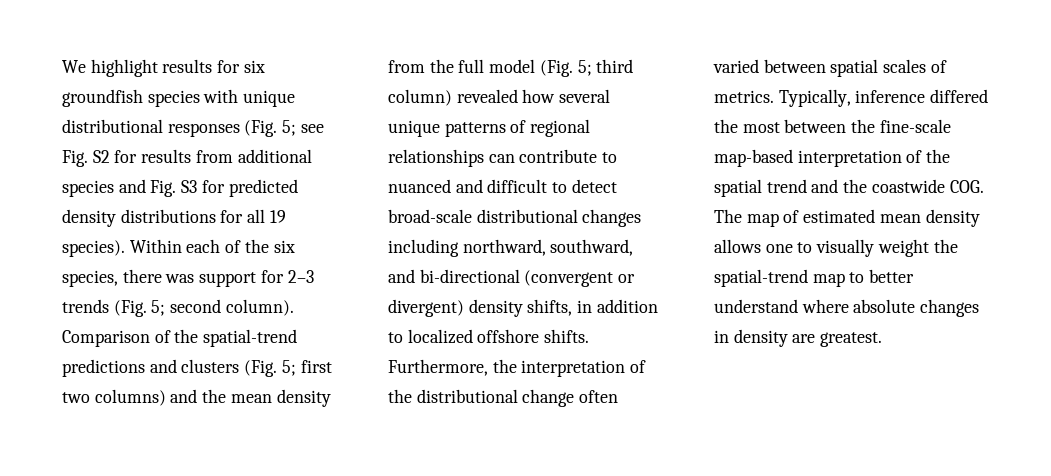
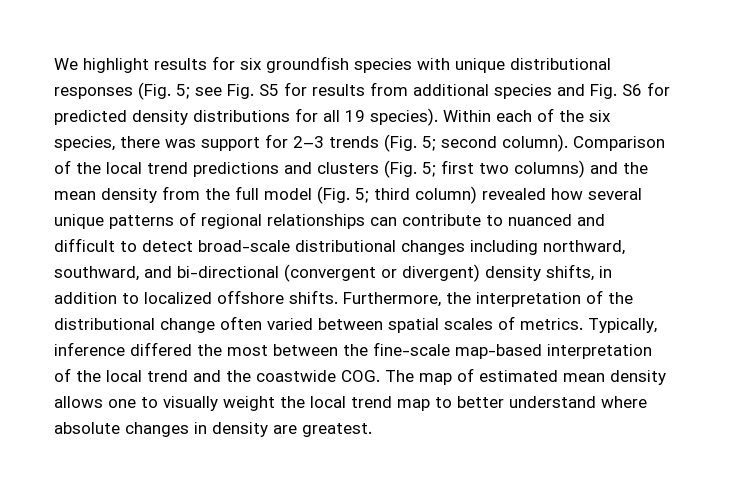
[92,150,110,163] S2 -> [259,84,279,96] S5
[181,180,198,193] S3 -> [622,84,642,96] S6
[203,329,298,347] spatial-trend -> [106,162,188,174] local trend
[714,179,762,197] spatial -> [106,370,142,382] local
[714,269,808,287] spatial-trend -> [310,396,392,408] local trend

